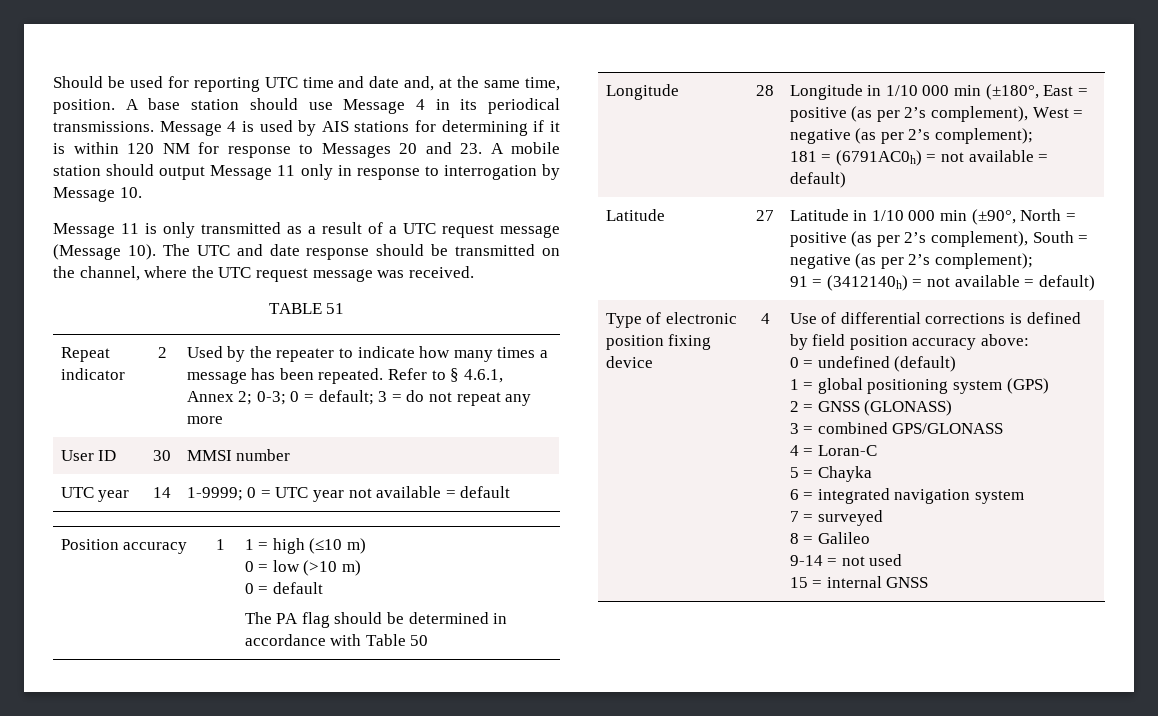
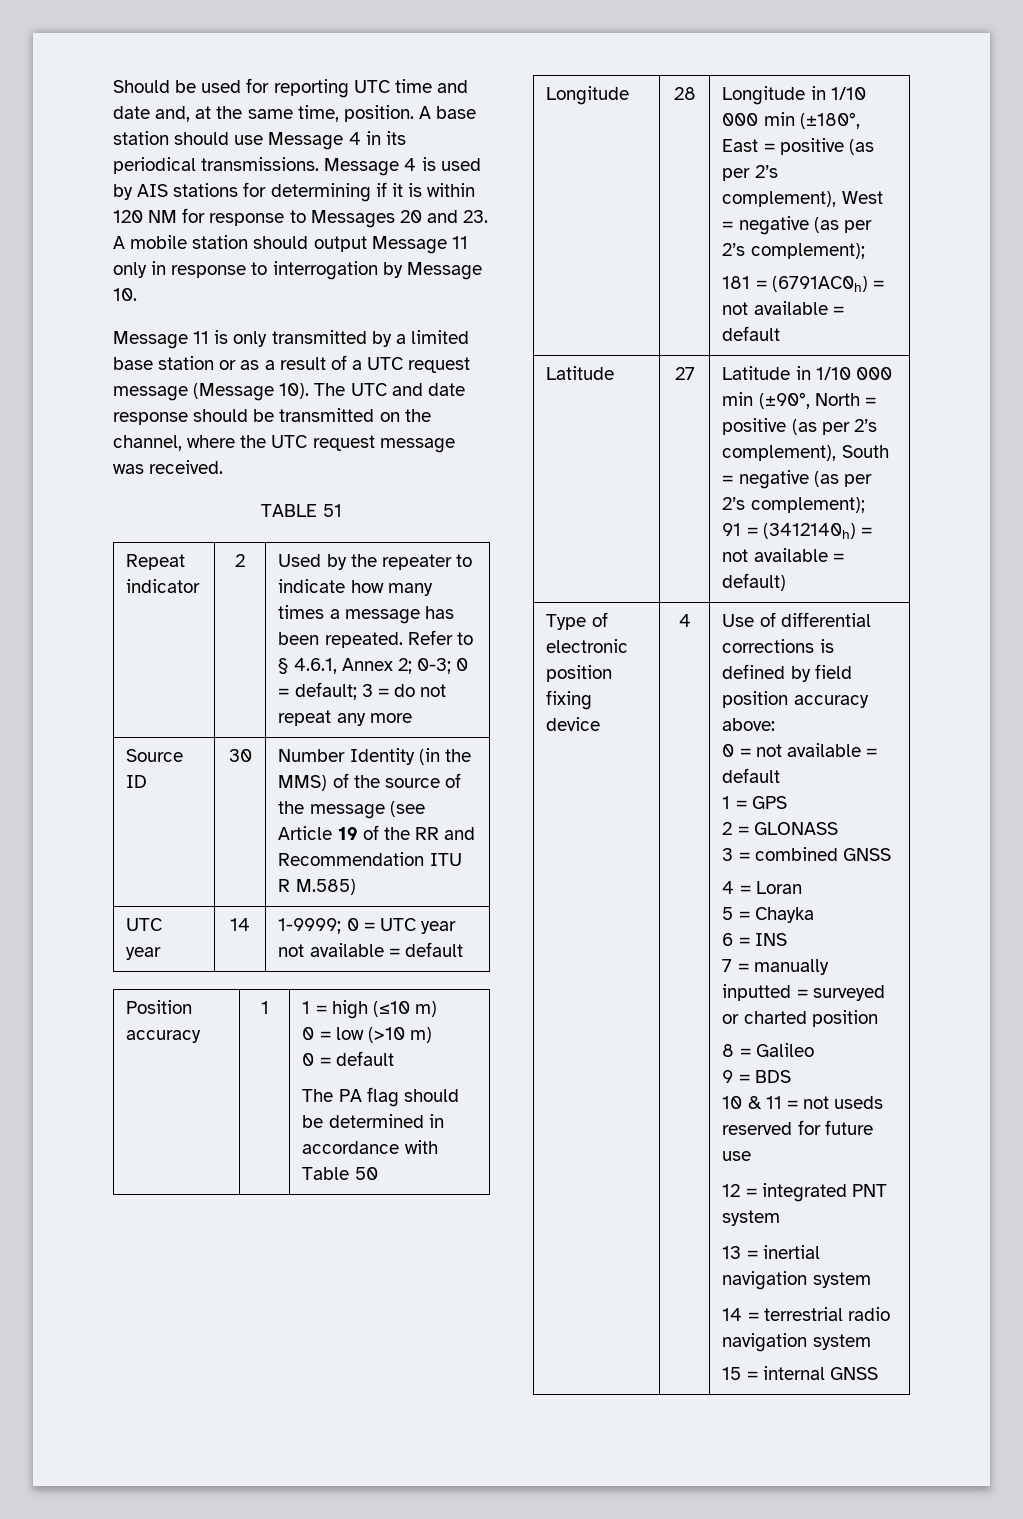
(281, 228) none -> [371,330,469,347] [113,356,237,370] by a limited base station or
[60,450,94,461] User -> [126,749,184,762] Source
[186,449,291,461] MMSI number -> [278,748,471,765] [278,773,462,791] [278,801,425,819] [278,825,476,840] [278,852,462,866] [278,879,356,895] Number Identity (in the MMS) of the source of the message (see Article 19 of the RR and Recommendation ITU R M.585)
[789,172,846,188] default) -> [722,326,781,341] default
[817,356,957,372] [789,378,1049,394] undefined (default) // 1 = global positioning system (GPS) -> [755,743,878,757] [722,768,781,783] [722,796,787,809] not available = default // 1 = GPS
[817,400,953,416] GNSS (GLONASS) -> [753,822,838,835] GLONASS
[892,423,1004,434] GPS/GLONASS -> [842,848,891,861] GNSS
[817,445,877,456] Loran-C -> [755,881,802,894] Loran
[817,488,1025,504] integrated navigation system -> [754,933,787,946] INS
[817,510,883,526] [789,532,870,544] [789,554,903,566] surveyed // 8 = Galileo // 9-14 = not used -> [753,959,829,975] [722,984,885,1001] [722,1010,878,1027] [722,1043,814,1057] [722,1070,791,1083] [722,1096,884,1109] [722,1120,873,1135] [722,1151,752,1161] [722,1183,887,1202] [722,1210,781,1226] [722,1245,820,1259] [722,1271,871,1290] [722,1307,890,1321] [722,1333,871,1352] manually inputted = surveyed or charted position // 8 = Galileo // 9 = BDS // 10 & 11 = not useds reserved for future use // 12 = integrated PNT system // 13 = inertial navigation system // 14 = terrestrial radio navigation system

